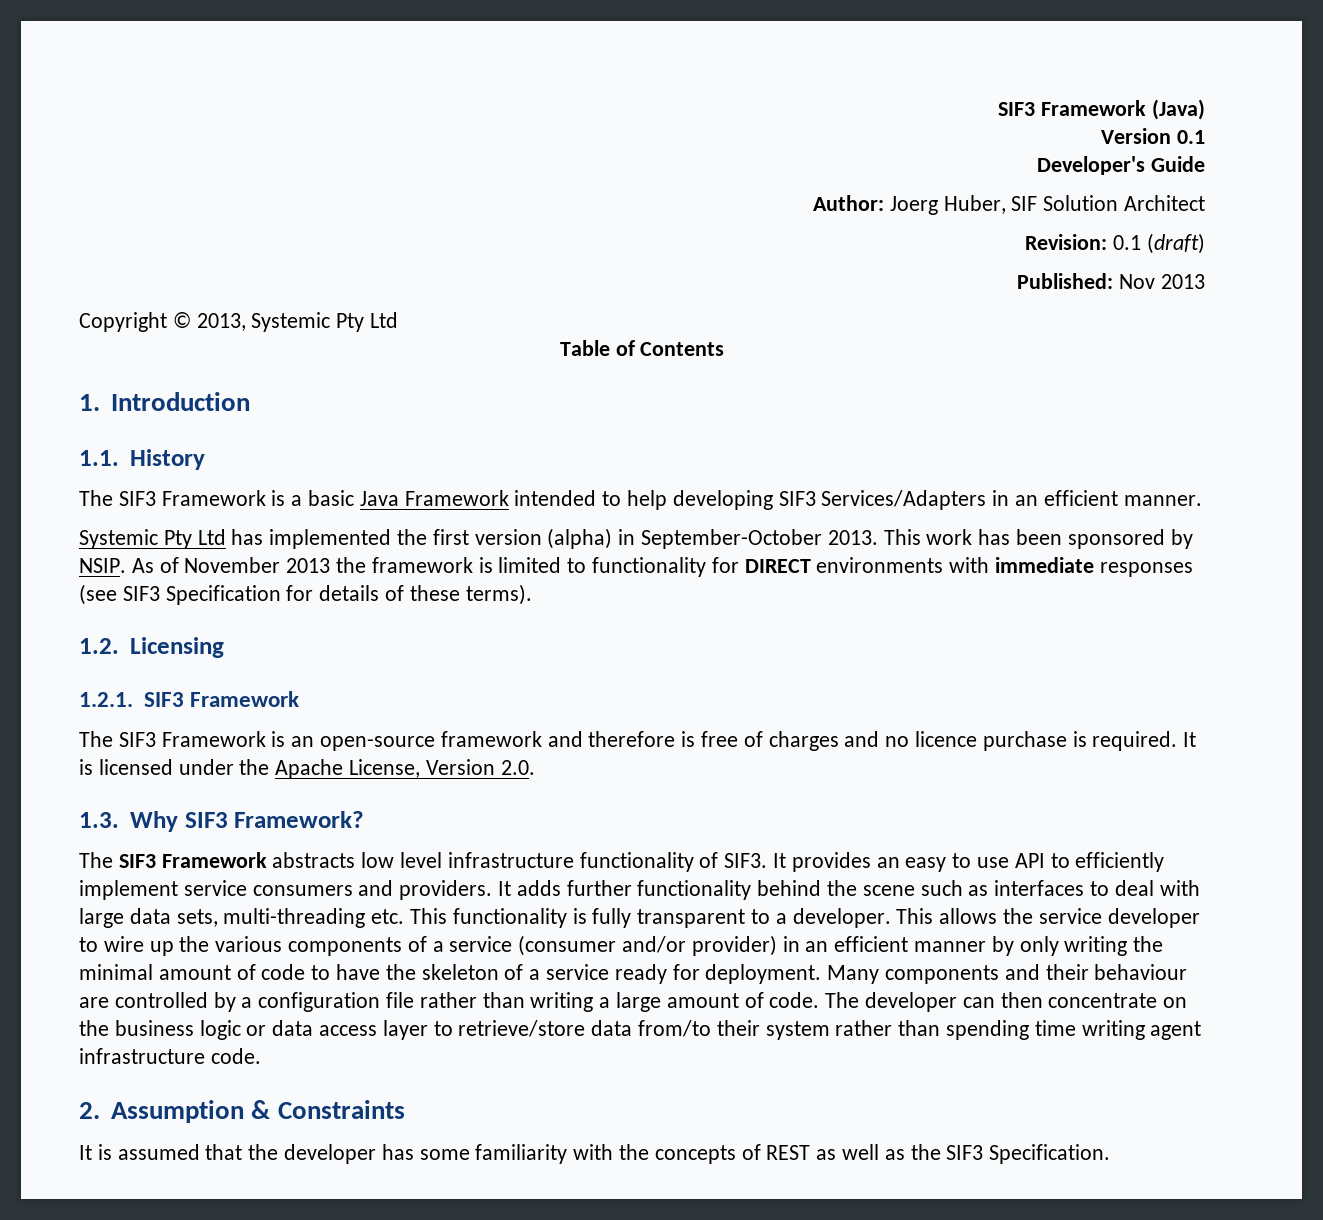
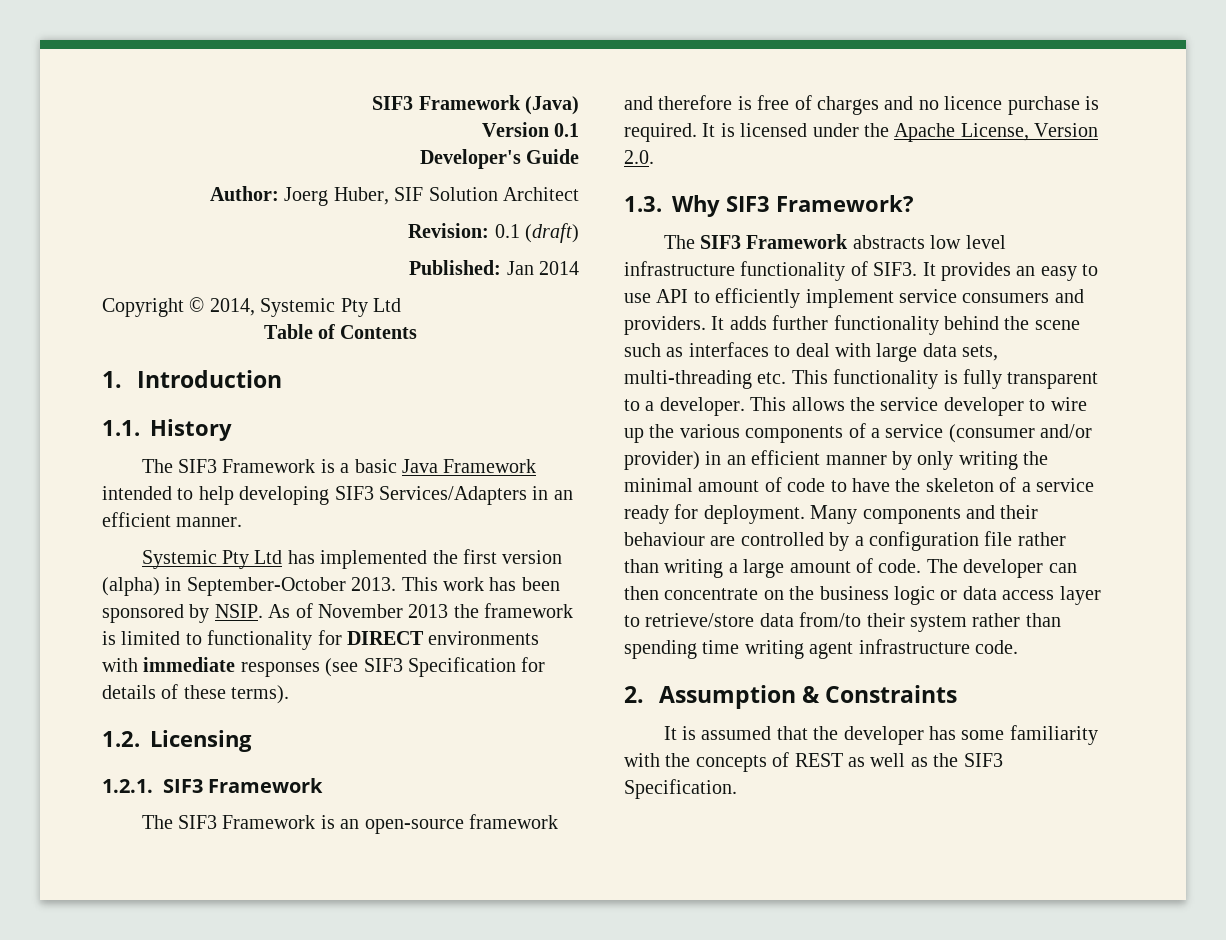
[1119,274,1205,289] Nov 2013 -> [506,261,579,275] Jan 2014
[196,313,246,331] 2013, -> [209,298,255,316] 2014,

